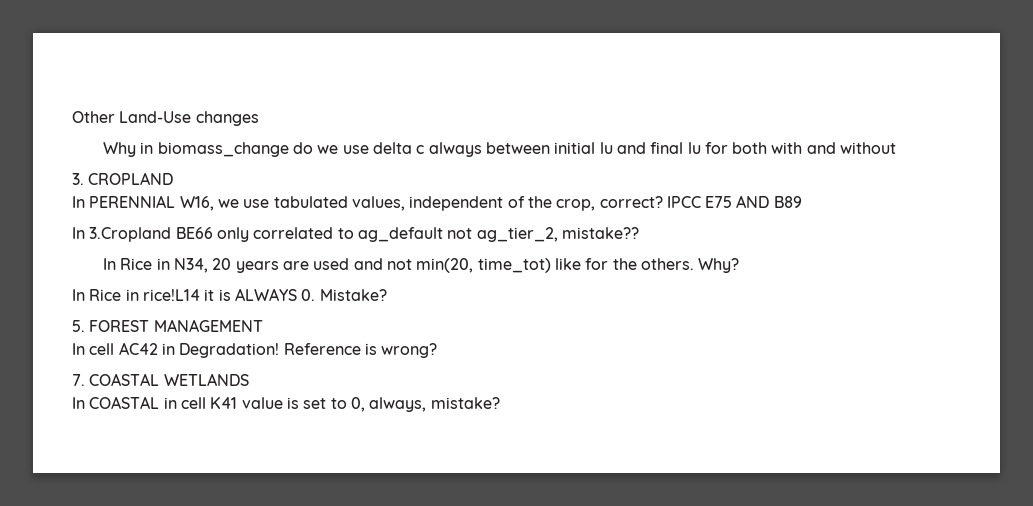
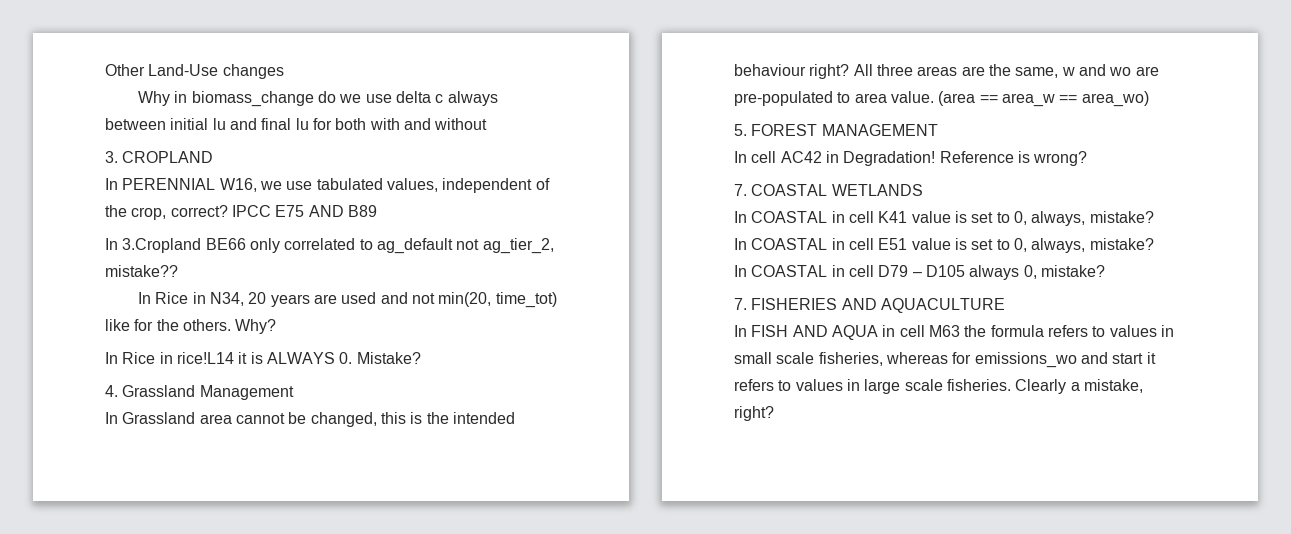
(387, 295) none -> [105,385,294,400] [105,412,515,427] [734,64,1159,79] [734,91,1149,107] // 4. Grassland Management // In Grassland area cannot be changed, this is the intended behaviour right? All three areas are the same, w and wo are pre-populated to area value. (area == area_w == area_wo)
(500, 403) none -> [734,238,1154,253] [734,265,1105,280] [734,298,1005,313] [734,325,1174,340] [734,352,1156,368] [734,379,1143,394] [734,406,774,421] // In COASTAL in cell E51 value is set to 0, always, mistake? // In COASTAL in cell D79 – D105 always 0, mistake? // 7. FISHERIES AND AQUACULTURE // In FISH AND AQUA in cell M63 the formula refers to values in small scale fisheries, whereas for emissions_wo and start it refers to values in large scale fisheries. Clearly a mistake, right?

